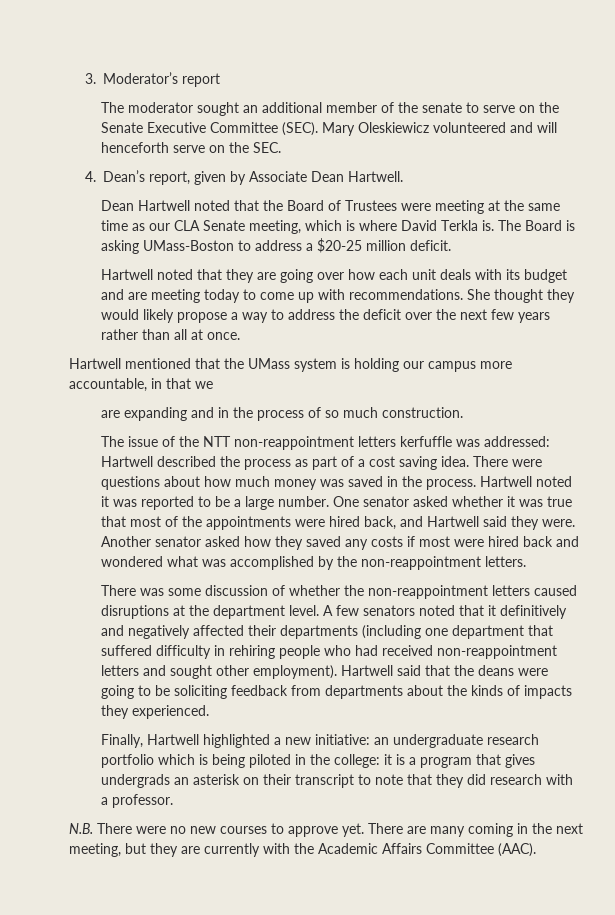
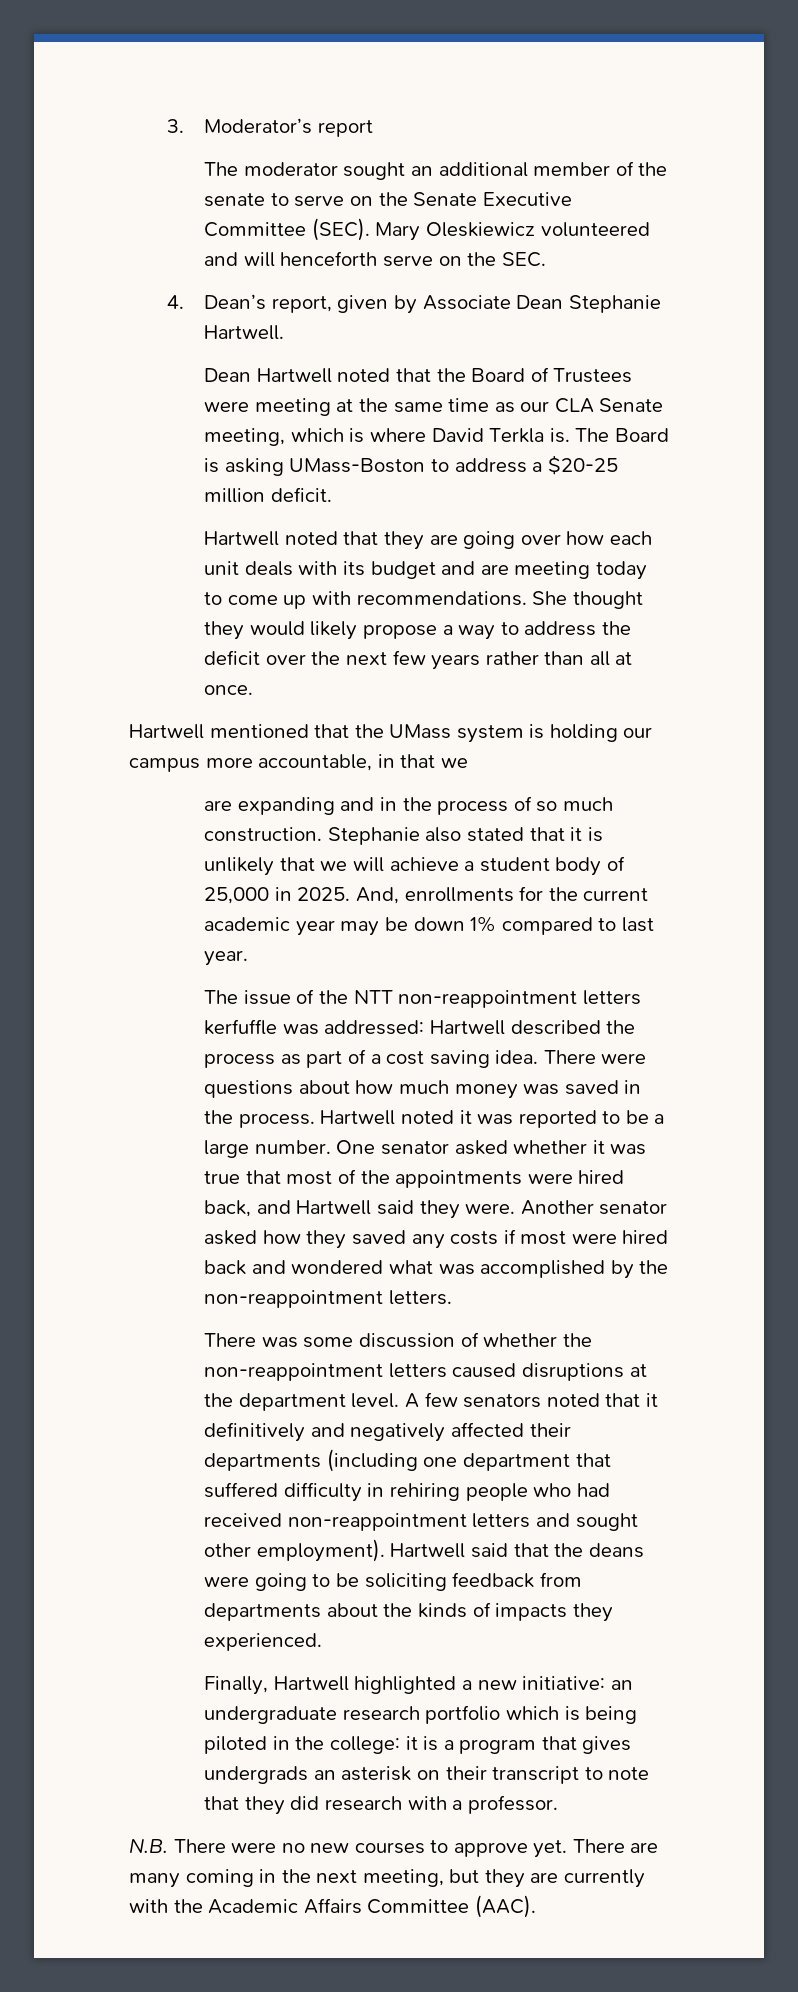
(344, 176) none -> [568,295,661,313] Stephanie
(463, 412) none -> [327,827,603,845] [204,856,625,876] [204,886,649,904] [204,916,654,936] [204,950,249,966] Stephanie also stated that it is unlikely that we will achieve a student body of 25,000 in 2025. And, enrollments for the current academic year may be down 1% compared to last year.

